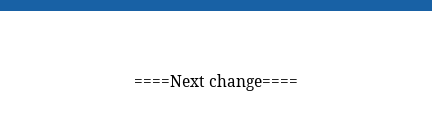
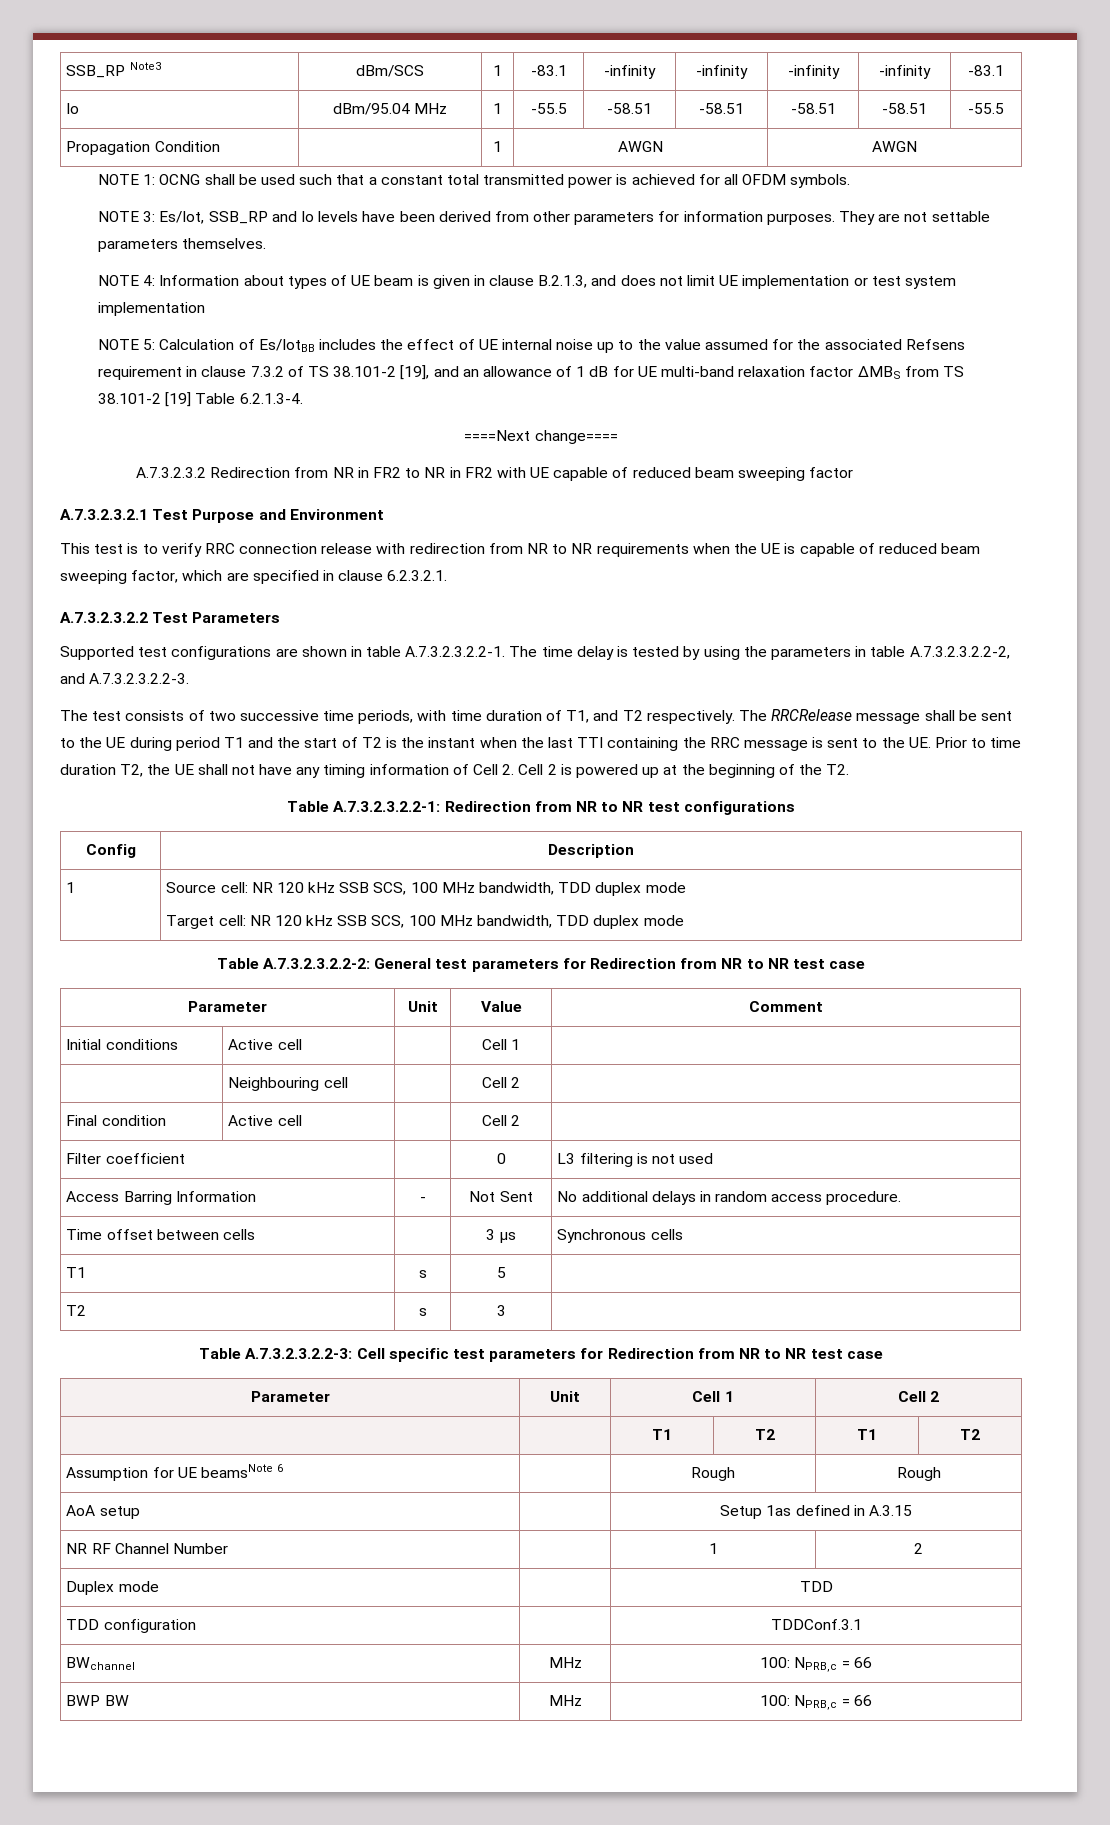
[134,74,298,91] ====Next change==== -> [66,62,161,78] [356,65,424,77] [493,65,502,76] [530,65,567,76] [604,65,656,79] [696,65,748,79] [787,65,840,79] [879,65,931,79] [968,65,1004,76] [66,103,80,114] [332,103,448,115] [493,103,502,114] [530,103,567,114] [607,103,652,114] [699,103,744,114] [790,103,836,114] [882,103,927,114] [968,103,1004,114] [66,141,220,155] [493,141,502,152] [618,141,663,152] [872,141,917,152] [98,174,851,188] [98,211,990,225] [98,238,267,252] [98,275,956,289] [98,302,206,316] [98,339,965,353] [98,365,964,380] [98,392,303,407] [464,430,618,444] [136,467,854,481] [60,509,384,523] [60,543,981,557] [60,570,448,584] [60,612,281,623] [60,646,1010,660] [60,673,190,684] [60,709,1012,724] [60,737,1022,751] [60,764,850,778] [287,801,795,815] [85,844,136,858] [548,844,634,858] [66,882,76,893] [166,882,686,896] [166,915,684,929] [216,958,866,972] [188,1001,267,1012] [407,1001,438,1012] [480,1001,522,1012] [749,1001,823,1012] [66,1039,178,1050] [228,1039,302,1050] [481,1039,521,1050] [228,1077,348,1091] [481,1077,521,1088] [66,1115,166,1126] [228,1115,302,1126] [481,1115,521,1126] [66,1153,185,1164] [496,1153,506,1164] [557,1153,714,1167] [66,1191,256,1205] [419,1197,426,1202] [469,1191,533,1202] [557,1191,902,1205] [66,1229,255,1240] [486,1229,516,1243] [557,1229,683,1243] [66,1267,87,1278] [418,1270,427,1278] [496,1267,506,1278] [66,1305,87,1316] [418,1308,427,1316] [496,1305,506,1316] [199,1348,883,1362] [250,1391,330,1402] [550,1391,580,1402] [692,1391,734,1402] [897,1391,940,1402] [652,1429,672,1440] [754,1429,775,1440] [857,1429,877,1440] [960,1429,980,1440] [66,1464,284,1481] [691,1467,735,1481] [896,1467,941,1481] [66,1505,140,1519] [720,1505,912,1519] [66,1543,228,1554] [708,1543,718,1554] [914,1543,923,1554] [66,1581,159,1595] [799,1581,833,1592] [66,1619,196,1633] [770,1619,862,1630] [66,1657,136,1670] [548,1657,582,1668] [760,1657,872,1672] [66,1695,129,1706] [548,1695,582,1706] [760,1695,872,1710] SSB_RP Note3 | dBm/SCS | 1 | -83.1 | -infinity | -infinity | -infinity | -infinity | -83.1 // Io | dBm/95.04 MHz | 1 | -55.5 | -58.51 | -58.51 | -58.51 | -58.51 | -55.5 // Propagation Condition | | 1 | AWGN | AWGN // NOTE 1: OCNG shall be used such that a constant total transmitted power is achieved for all OFDM symbols. // NOTE 3: Es/Iot, SSB_RP and Io levels have been derived from other parameters for information purposes. They are not settable parameters themselves. // NOTE 4: Information about types of UE beam is given in clause B.2.1.3, and does not limit UE implementation or test system implementation // NOTE 5: Calculation of Es/IotBB includes the effect of UE internal noise up to the value assumed for the associated Refsens requirement in clause 7.3.2 of TS 38.101-2 [19], and an allowance of 1 dB for UE multi-band relaxation factor ΔMBS from TS 38.101-2 [19] Table 6.2.1.3-4. // ====Next change==== // A.7.3.2.3.2 Redirection from NR in FR2 to NR in FR2 with UE capable of reduced beam sweeping factor // A.7.3.2.3.2.1 Test Purpose and Environment // This test is to verify RRC connection release with redirection from NR to NR requirements when the UE is capable of reduced beam sweeping factor, which are specified in clause 6.2.3.2.1. // A.7.3.2.3.2.2 Test Parameters // Supported test configurations are shown in table A.7.3.2.3.2.2-1. The time delay is tested by using the parameters in table A.7.3.2.3.2.2-2, and A.7.3.2.3.2.2-3. // The test consists of two successive time periods, with time duration of T1, and T2 respectively. The RRCRelease message shall be sent to the UE during period T1 and the start of T2 is the instant when the last TTI containing the RRC message is sent to the UE. Prior to time duration T2, the UE shall not have any timing information of Cell 2. Cell 2 is powered up at the beginning of the T2. // Table A.7.3.2.3.2.2-1: Redirection from NR to NR test configurations // Config | Description // 1 | Source cell: NR 120 kHz SSB SCS, 100 MHz bandwidth, TDD duplex mode // Target cell: NR 120 kHz SSB SCS, 100 MHz bandwidth, TDD duplex mode // Table A.7.3.2.3.2.2-2: General test parameters for Redirection from NR to NR test case // Parameter | Unit | Value | Comment // Initial conditions | Active cell | | Cell 1 | // | Neighbouring cell | | Cell 2 | // Final condition | Active cell | | Cell 2 | // Filter coefficient | | 0 | L3 filtering is not used // Access Barring Information | - | Not Sent | No additional delays in random access procedure. // Time offset between cells | | 3 μs | Synchronous cells // T1 | s | 5 | // T2 | s | 3 | // Table A.7.3.2.3.2.2-3: Cell specific test parameters for Redirection from NR to NR test case // Parameter | Unit | Cell 1 | Cell 2 // | | T1 | T2 | T1 | T2 // Assumption for UE beamsNote 6 | | Rough | Rough // AoA setup | | Setup 1as defined in A.3.15 // NR RF Channel Number | | 1 | 2 // Duplex mode | | TDD // TDD configuration | | TDDConf.3.1 // BWchannel | MHz | 100: NPRB,c = 66 // BWP BW | MHz | 100: NPRB,c = 66

